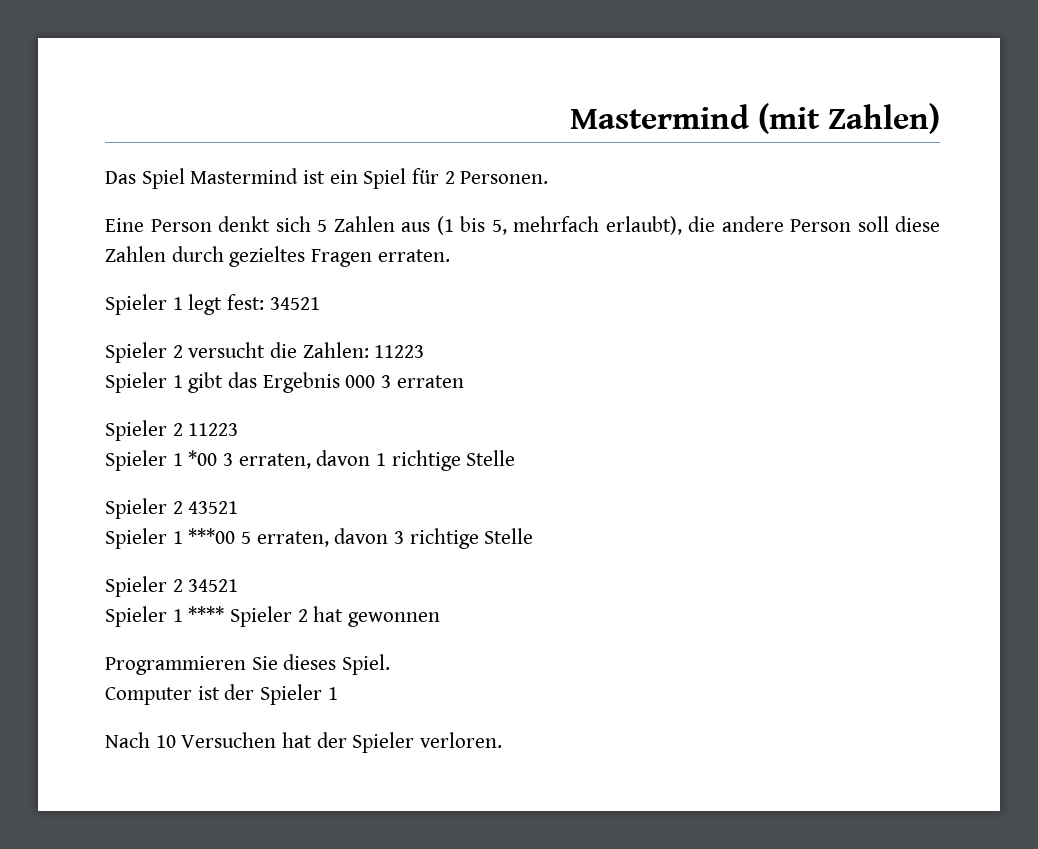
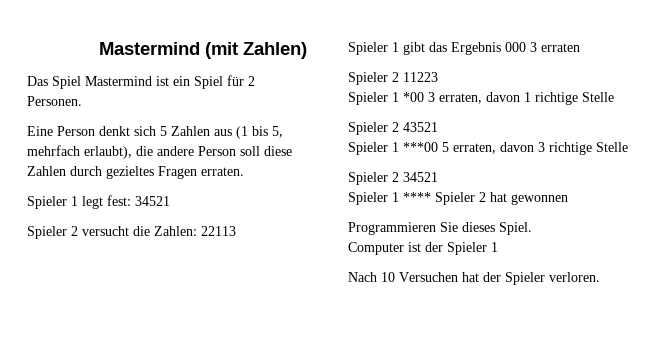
[374,345,425,358] 11223 -> [201,226,236,236] 22113

